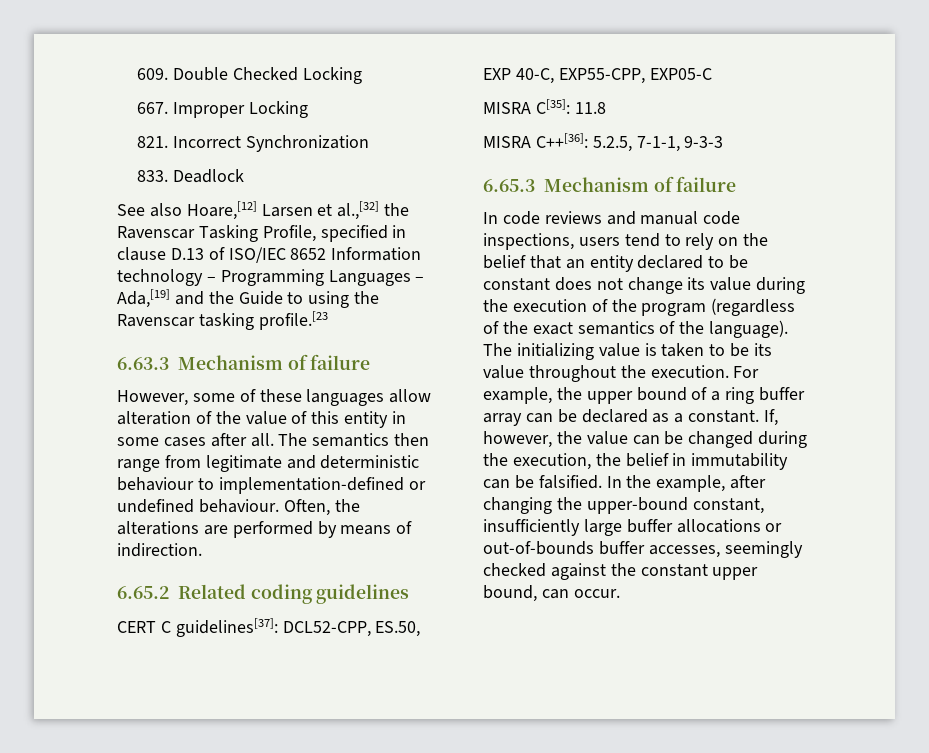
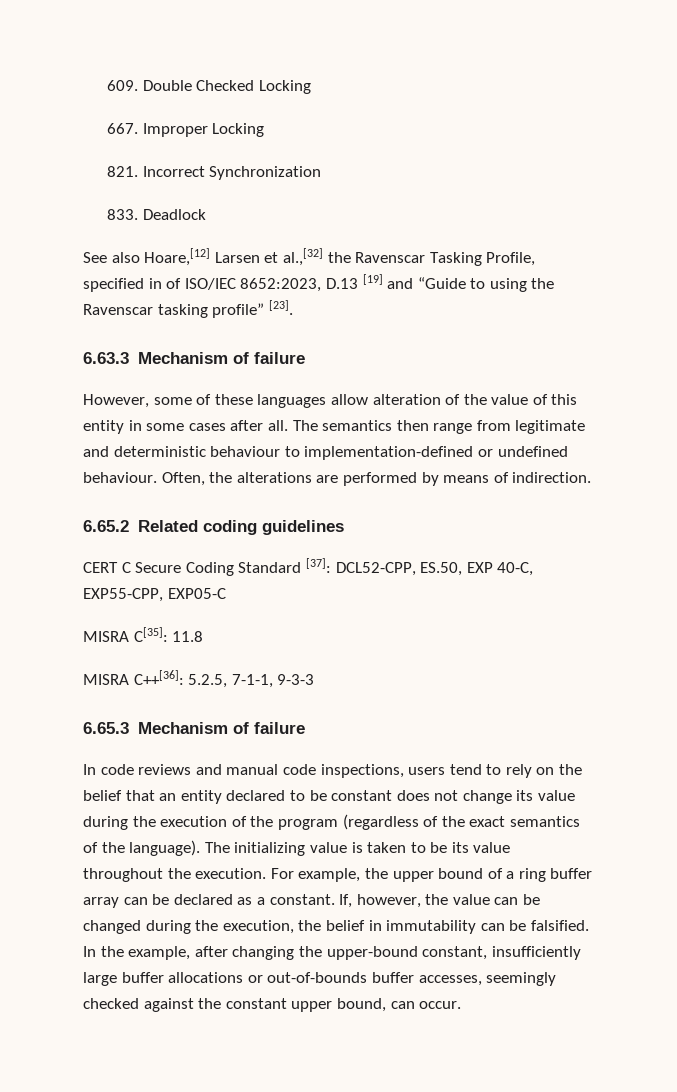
[117,247,422,263] [117,269,425,286] [117,289,283,308] clause D.13 of ISO/IEC 8652 Information technology – Programming Languages – Ada,[19] and the Guide -> [166,274,466,292] of ISO/IEC 8652:2023, D.13 [19] and “Guide
[258,311,328,330] profile.[23 -> [212,300,293,318] profile” [23].
[175,618,278,637] guidelines[37]: -> [135,558,331,576] Secure Coding Standard [37]:

